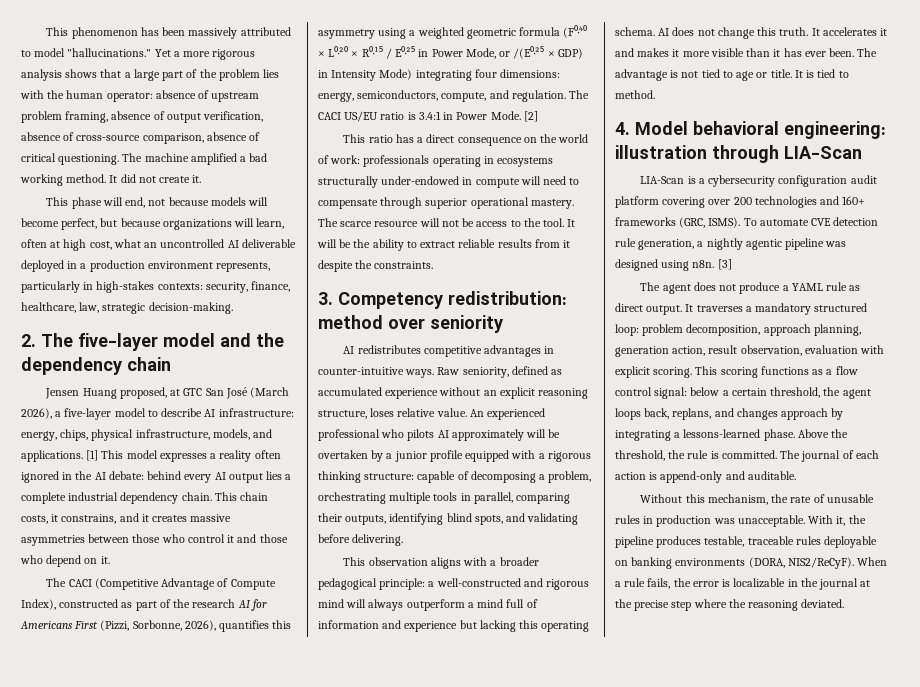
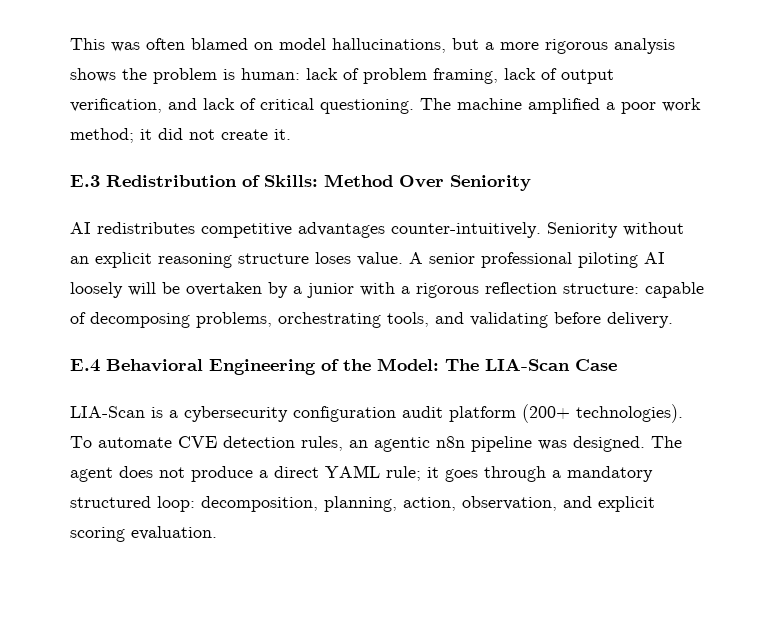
[46,27,291,39] [21,48,171,57] This phenomenon has been massively attributed to model "hallucinations." Yet -> [70,38,479,53] This was often blamed on model hallucinations, but
[100,69,280,81] [20,90,260,102] that a large part of the problem lies with the human operator: absence of upstream -> [122,68,359,84] the problem is human: lack of
[111,111,152,120] absence -> [504,68,536,80] lack
[21,132,247,144] absence of cross-source comparison, absence -> [168,98,235,110] and lack
[249,153,268,162] [20,174,118,186] bad working method. It -> [621,98,701,114] [70,128,152,143] poor work method; it
[46,197,268,209] [21,218,285,230] [21,239,296,251] [21,260,271,272] [21,281,291,293] [21,302,233,314] [21,333,284,351] [21,357,171,375] [45,387,289,399] [21,408,294,420] [21,429,273,441] [21,450,281,462] [21,471,292,483] [21,492,269,504] [21,513,232,524] [21,534,288,546] [20,555,110,567] [46,578,276,590] [21,599,267,611] [20,620,292,632] [318,25,588,39] [318,46,583,59] [318,69,561,81] [318,90,590,102] [318,111,538,122] [343,134,589,146] [318,155,554,167] [318,176,580,188] [318,197,574,209] [318,218,576,227] [317,239,571,251] [318,260,434,272] [318,291,567,309] [318,315,503,333] [343,345,555,357] [318,366,563,378] [318,387,589,399] [318,408,546,420] [318,429,524,441] This phase will end, not because models will become perfect, but because organizations will learn, often at high cost, what an uncontrolled AI deliverable deployed in a production environment represents, particularly in high-stakes contexts: security, finance, healthcare, law, strategic decision-making. // 2. The five-layer model and the dependency chain // Jensen Huang proposed, at GTC San José (March 2026), a five-layer model to describe AI infrastructure: energy, chips, physical infrastructure, models, and applications. [1] This model expresses a reality often ignored in the AI debate: behind every AI output lies a complete industrial dependency chain. This chain costs, it constrains, and it creates massive asymmetries between those who control it and those who depend on it. // The CACI (Competitive Advantage of Compute Index), constructed as part of the research AI for Americans First (Pizzi, Sorbonne, 2026), quantifies this asymmetry using a weighted geometric formula (F⁰·⁴⁰ × L⁰·²⁰ × R⁰·¹⁵ / E⁰·²⁵ in Power Mode, or /(E⁰·²⁵ × GDP) in Intensity Mode) integrating four dimensions: energy, semiconductors, compute, and regulation. The CACI US/EU ratio is 3.4:1 in Power Mode. [2] // This ratio has a direct consequence on the world of work: professionals operating in ecosystems structurally under-endowed in compute will need to compensate through superior operational mastery. The scarce resource will not be access to the tool. It will be the ability to extract reliable results from it despite the constraints. // 3. Competency redistribution: method over seniority // AI redistributes competitive advantages in counter-intuitive ways. Raw seniority, defined as accumulated experience without an explicit reasoning structure, loses relative value. An experienced professional who pilots AI approximately -> [70,174,531,191] [70,222,684,238] [70,252,665,268] [70,282,123,298] E.3 Redistribution of Skills: Method Over Seniority // AI redistributes competitive advantages counter-intuitively. Seniority without an explicit reasoning structure loses value. A senior professional piloting AI loosely
[429,450,510,462] profile equipped -> (354, 290) none
[318,471,361,483] thinking -> [485,282,557,294] reflection
[539,471,592,483] [318,492,571,504] [318,513,579,525] [318,534,404,546] [343,557,539,569] [318,578,590,590] [318,599,538,611] [318,620,590,632] [615,27,888,39] [615,48,878,57] [615,69,849,81] [615,90,655,99] [615,121,886,139] [615,145,862,163] a problem, orchestrating multiple tools in parallel, comparing their outputs, identifying blind spots, and validating before delivering. // This observation aligns with a broader pedagogical principle: a well-constructed and rigorous mind will always outperform a mind full of information and experience but lacking this operating schema. AI does not change this truth. It accelerates it and makes it more visible than it has ever been. The advantage is not tied to age or title. It is tied to method. // 4. Model behavioral engineering: illustration through LIA-Scan -> [196,312,673,328] [70,358,617,375] problems, orchestrating tools, and validating before delivery. // E.4 Behavioral Engineering of the Model: The LIA-Scan Case
[662,196,866,208] [615,217,879,228] [615,238,847,250] [615,259,732,271] covering over 200 technologies and 160+ frameworks (GRC, ISMS). To automate CVE detection rule generation, a nightly agentic pipeline was designed using n8n. [3] // -> [522,404,683,423] [70,436,645,452] (200+ technologies). To automate CVE detection rules, an agentic n8n pipeline was designed.
[791,282,861,291] [615,303,868,315] [615,324,861,336] [615,345,885,357] [615,366,858,378] [615,387,871,399] [615,408,844,420] [615,429,849,441] [615,450,879,462] [615,471,796,483] [640,494,874,505] [615,515,866,527] [615,536,878,548] [615,557,888,569] [615,578,871,590] [615,599,845,611] YAML rule as direct output. It traverses a mandatory structured loop: problem decomposition, approach planning, generation action, result observation, evaluation with explicit scoring. This scoring functions as a flow control signal: below a certain threshold, the agent loops back, replans, and changes approach by integrating a lessons-learned phase. Above the threshold, the rule is committed. The journal of each action is append-only and auditable. // Without this mechanism, the rate of unusable rules in production was unacceptable. With it, the pipeline produces testable, traceable rules deployable on banking environments (DORA, NIS2/ReCyF). When a rule fails, the error is localizable in the journal at the precise step where the reasoning deviated. -> [274,465,653,482] [70,496,655,512] [70,526,217,542] direct YAML rule; it goes through a mandatory structured loop: decomposition, planning, action, observation, and explicit scoring evaluation.

